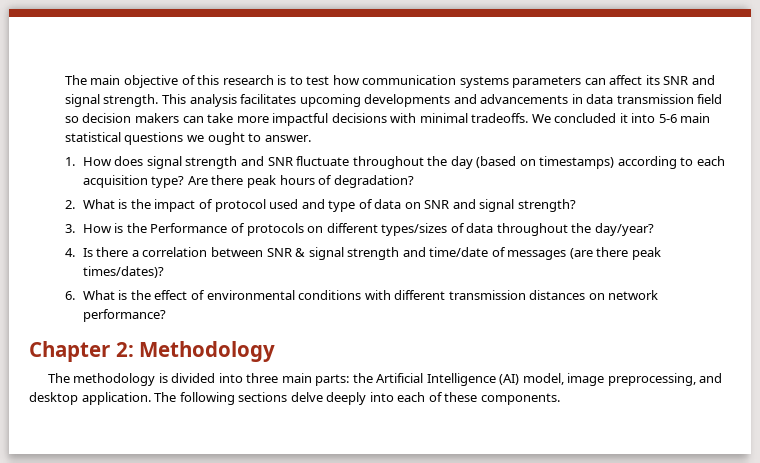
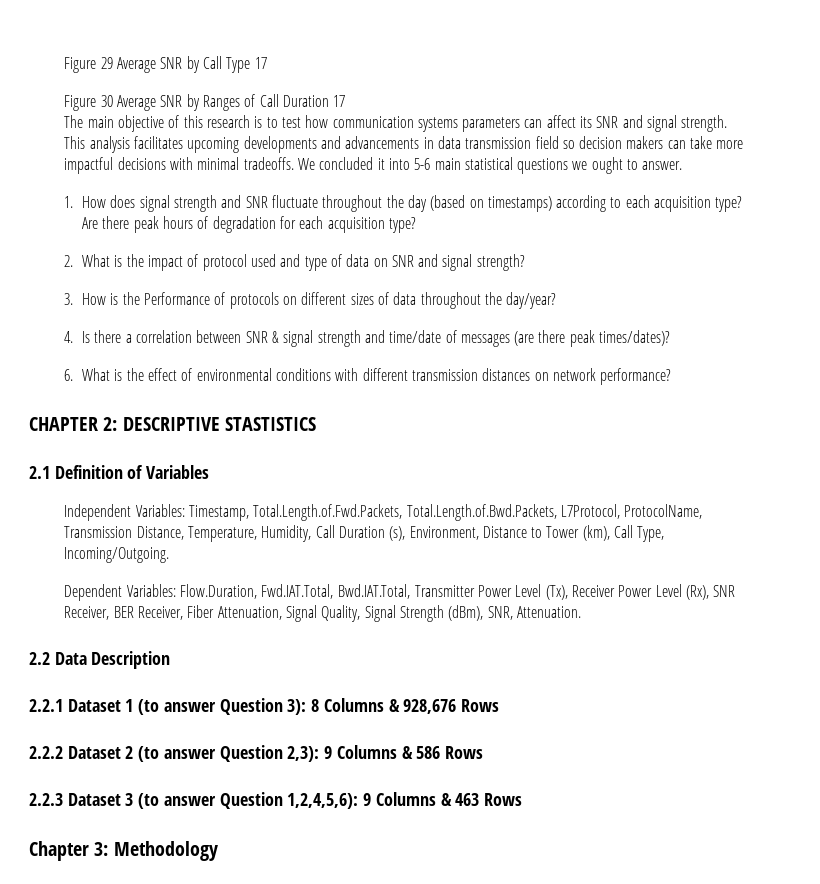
(64, 80) none -> [64,56,267,73] [64,94,346,111] Figure 29 Average SNR by Call Type 17 // Figure 30 Average SNR by Ranges of Call Duration 17 //
[333,175,414,188] degradation? -> [212,216,416,233] degradation for each acquisition type?
[381,223,448,236] types/sizes -> [350,293,374,305] sizes
(166, 315) none -> [29,417,317,431] [29,465,210,479] [64,504,703,521] [64,525,665,542] [64,547,170,563] [64,584,736,601] [64,605,581,622] [29,651,171,669] [29,698,499,715] [29,745,483,762] [29,792,522,809] // CHAPTER 2: DESCRIPTIVE STASTISTICS // 2.1 Definition of Variables // Independent Variables: Timestamp, Total.Length.of.Fwd.Packets, Total.Length.of.Bwd.Packets, L7Protocol, ProtocolName, Transmission Distance, Temperature, Humidity, Call Duration (s), Environment, Distance to Tower (km), Call Type, Incoming/Outgoing. // Dependent Variables: Flow.Duration, Fwd.IAT.Total, Bwd.IAT.Total, Transmitter Power Level (Tx), Receiver Power Level (Rx), SNR Receiver, BER Receiver, Fiber Attenuation, Signal Quality, Signal Strength (dBm), SNR, Attenuation. // 2.2 Data Description // 2.2.1 Dataset 1 (to answer Question 3): 8 Columns & 928,676 Rows // 2.2.2 Dataset 2 (to answer Question 2,3): 9 Columns & 586 Rows // 2.2.3 Dataset 3 (to answer Question 1,2,4,5,6): 9 Columns & 463 Rows
[115,342,134,357] 2: -> [94,842,109,856] 3:
[47,373,723,386] [29,392,560,405] // The methodology is divided into three main parts: the Artificial Intelligence (AI) model, image preprocessing, and desktop application. The following sections delve deeply into each of these components. -> (218, 851) none

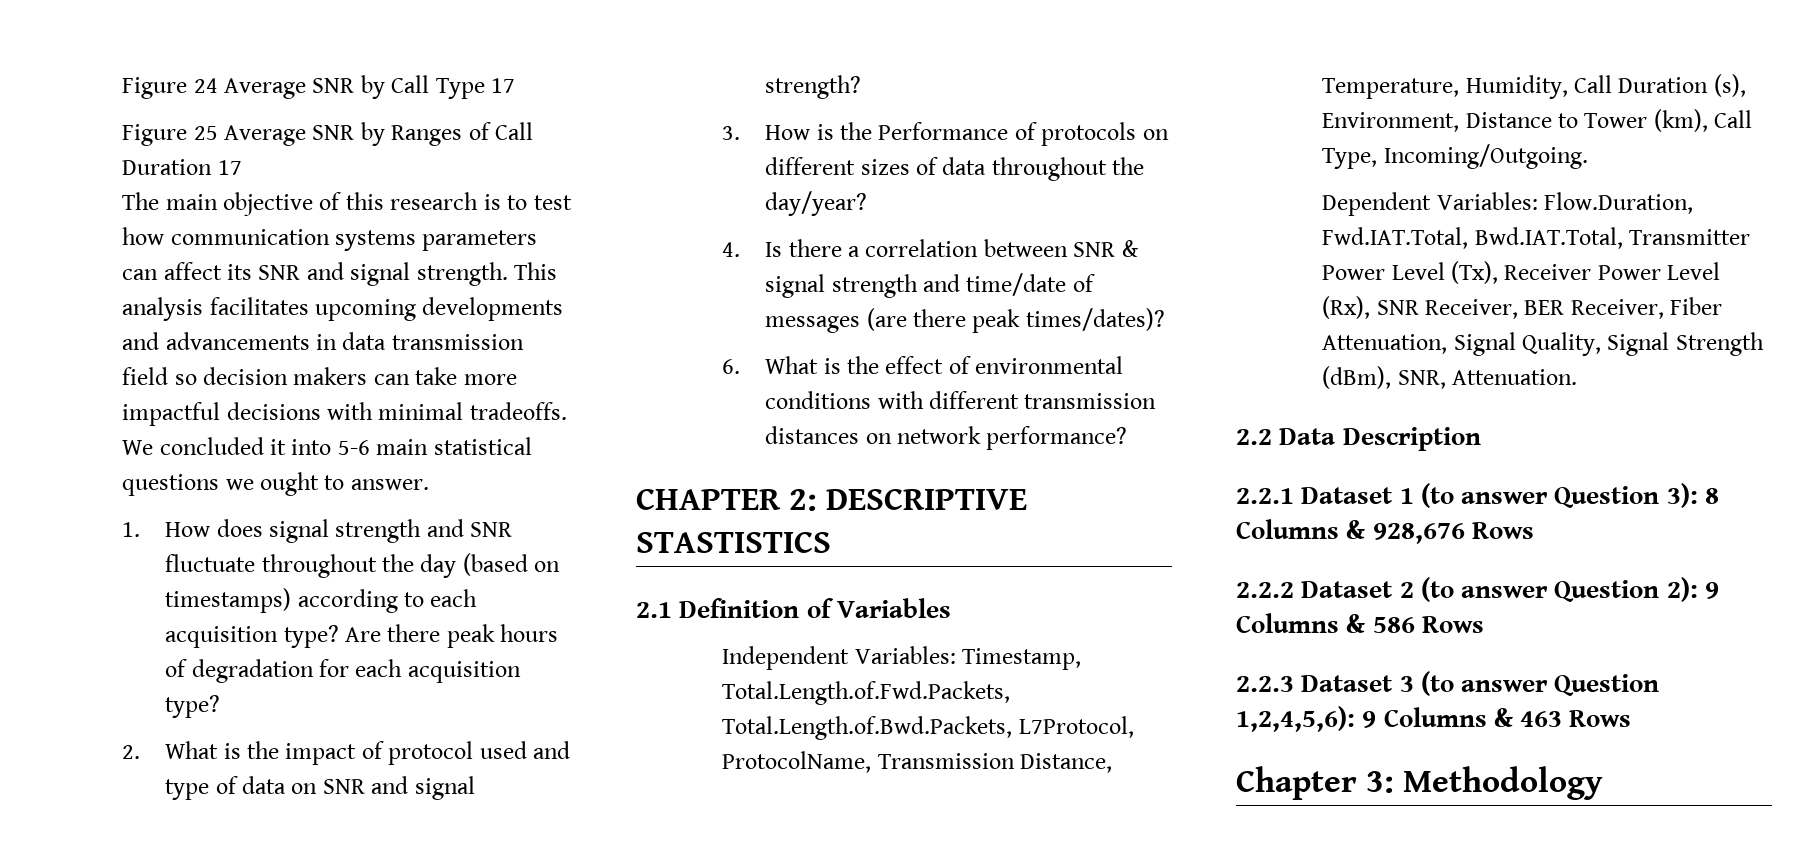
[64,57,113,73] Figure 29 -> [122,77,218,99] Figure 24
[100,95,113,107] 30 -> [193,126,218,140] 25
[287,746,320,762] 2,3): -> [1666,577,1698,602] 2):

